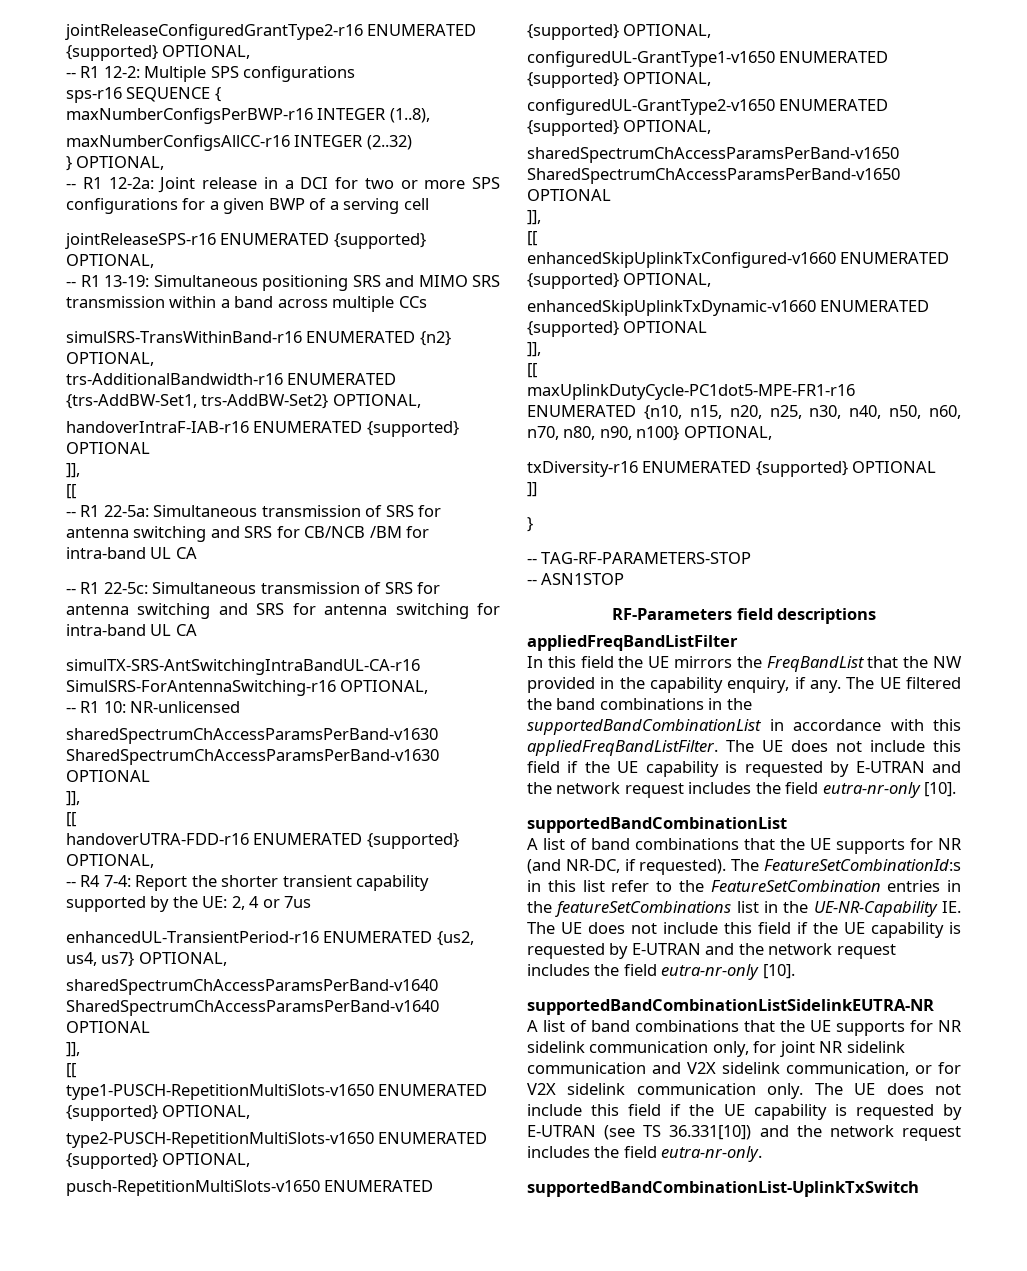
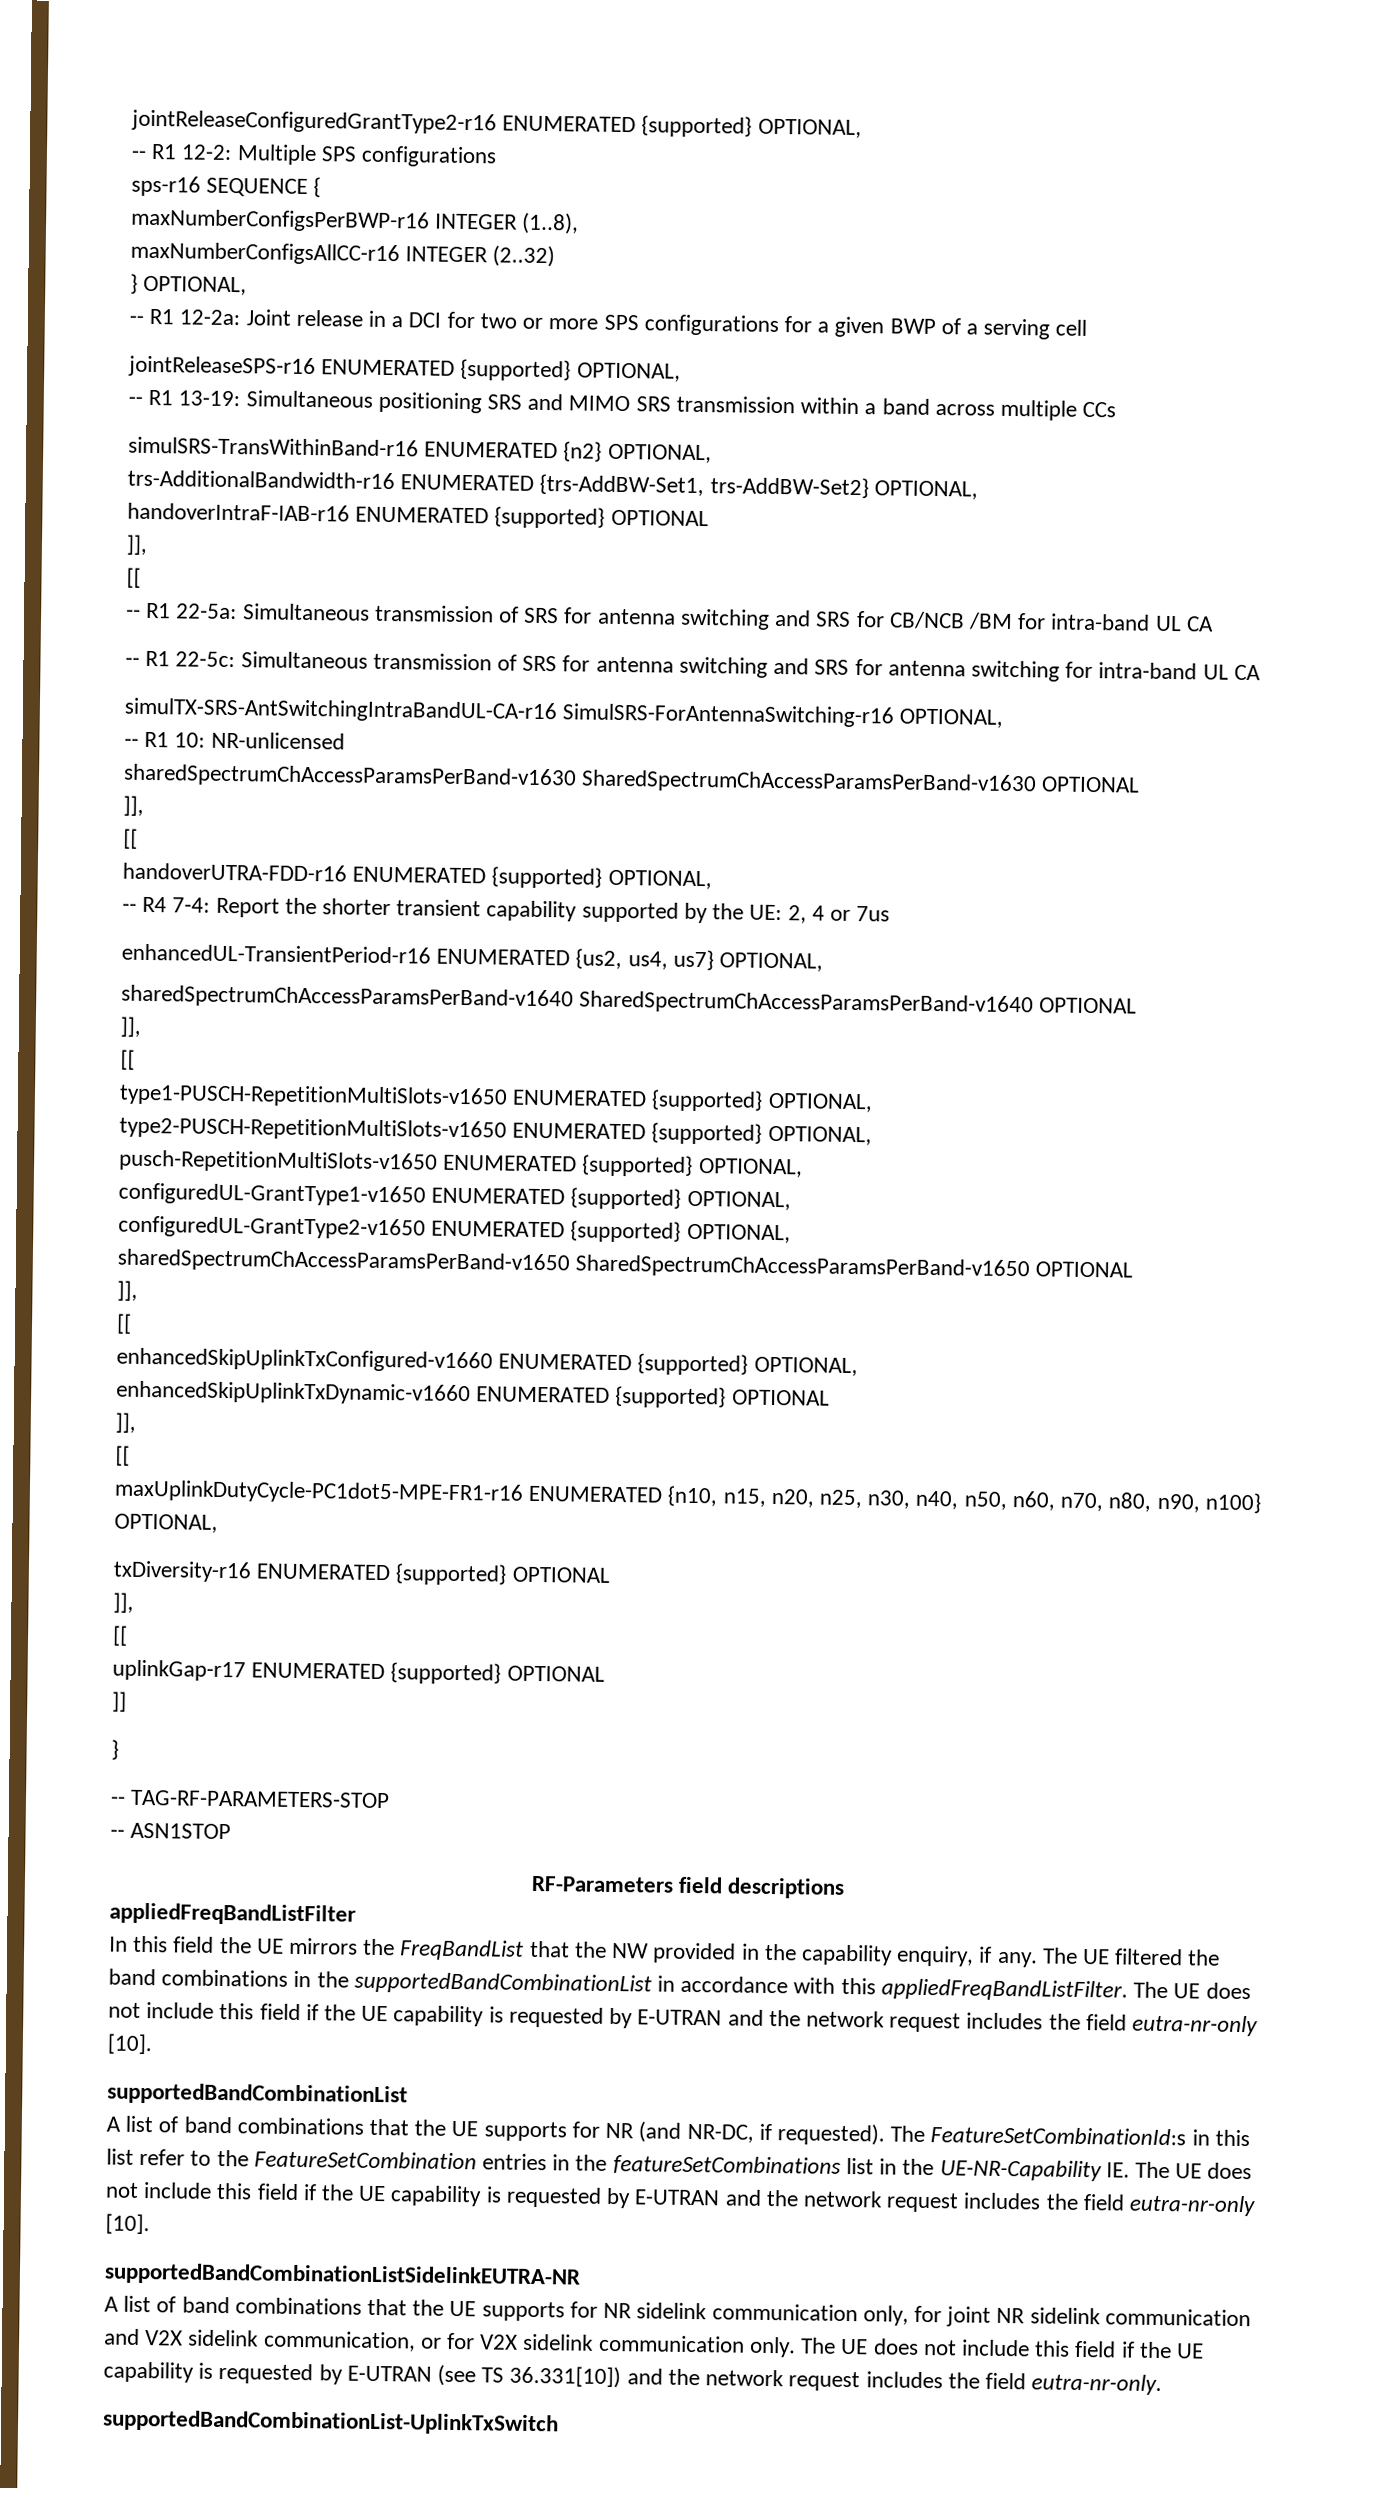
(937, 467) none -> [113,1592,134,1613] [112,1625,128,1646] [112,1659,605,1685] // ]], // [[ // uplinkGap-r17 ENUMERATED {supported} OPTIONAL

